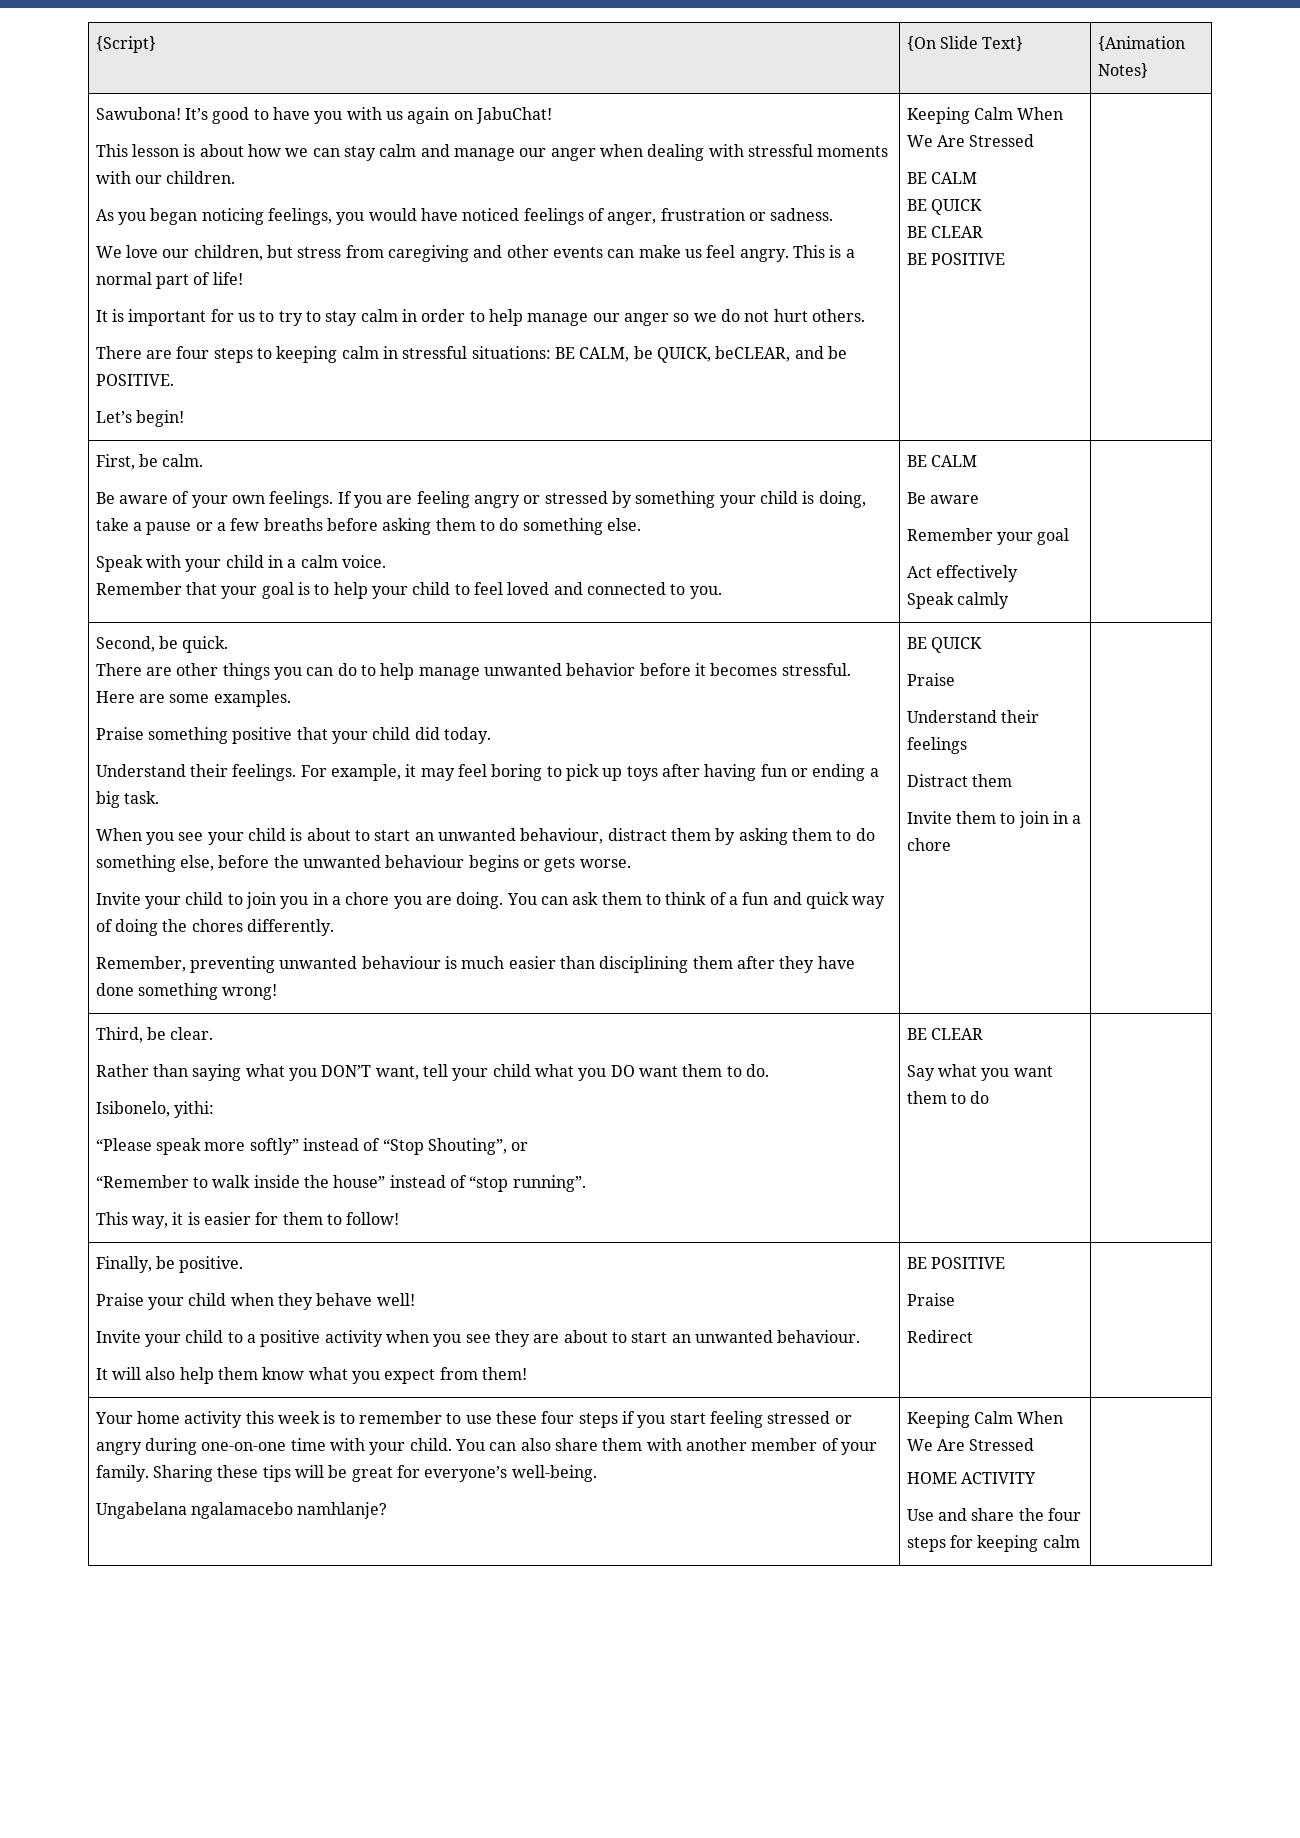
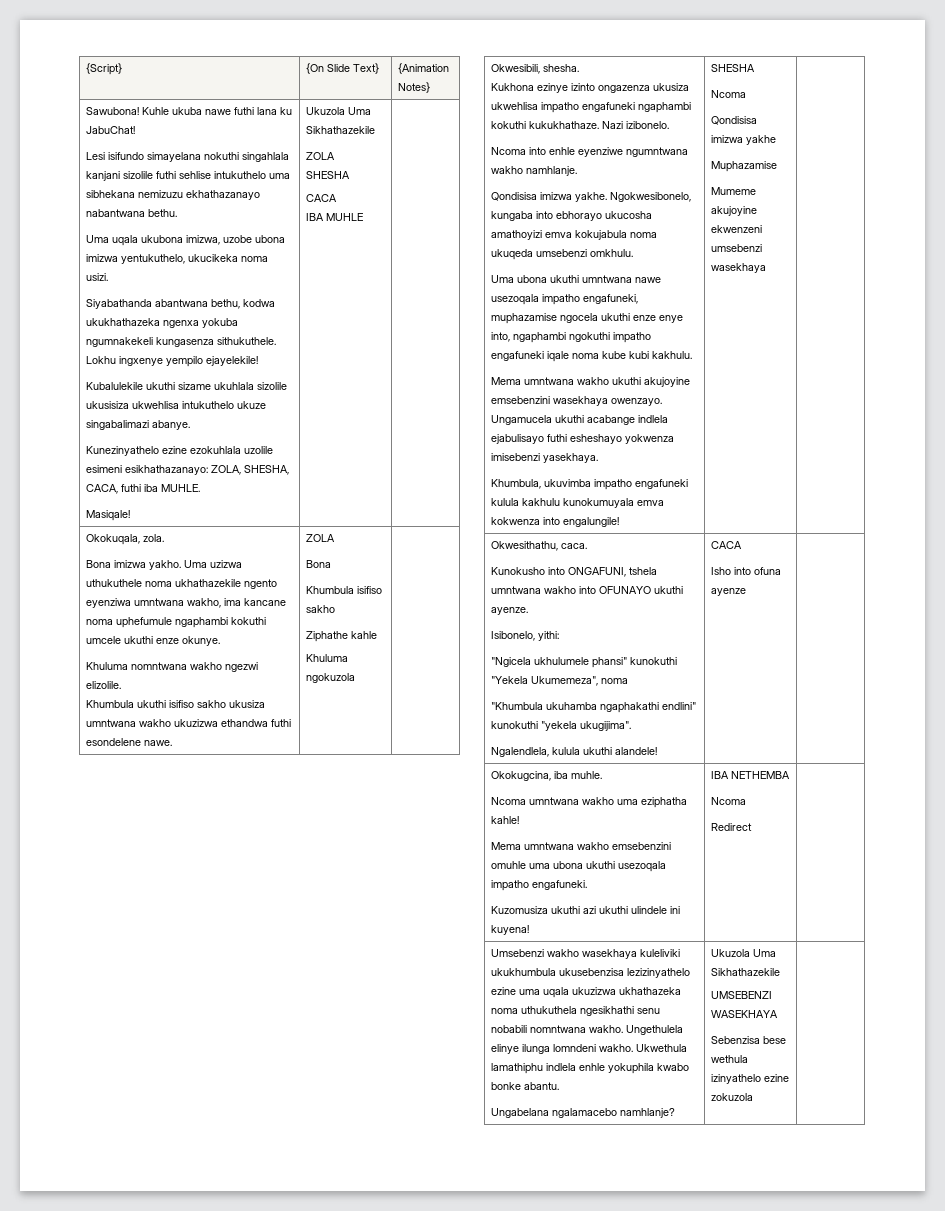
[185,107,552,124] [95,144,889,161] [95,171,236,184] [95,208,834,225] [95,245,855,262] [95,272,243,289] [95,309,865,326] [95,346,847,363] [95,374,174,386] [95,410,185,427] [906,107,1064,124] [906,134,1035,147] [906,172,978,184] [906,199,983,215] [906,226,984,238] [906,253,1006,265] [95,454,204,470] [95,491,866,508] [95,518,641,535] [95,555,387,572] [95,582,722,599] [906,455,978,467] [906,492,980,504] [906,528,1070,545] [906,565,1019,582] [906,592,1010,609] [95,636,229,653] [95,663,851,680] [95,690,291,707] [95,727,492,744] [95,764,879,781] [95,791,160,808] [95,828,875,845] [95,855,631,872] [95,892,886,909] [95,919,335,936] [95,956,855,973] [95,983,278,1000] [906,637,983,653] [906,673,955,686] [906,710,1040,723] [906,737,967,754] [906,774,1013,787] [906,811,1082,828] [906,838,951,851] [95,1027,214,1043] [95,1064,769,1081] [95,1101,215,1118] [95,1138,529,1155] [95,1175,586,1192] [95,1212,400,1229] [906,1028,984,1040] [906,1064,1053,1081] [906,1091,990,1104] [95,1256,244,1273] [95,1293,415,1310] [95,1330,861,1347] [95,1367,527,1384] [906,1257,1006,1269] [906,1293,955,1306] [906,1330,973,1343] [94,1411,852,1428] [95,1438,877,1455] [95,1465,597,1482] [95,1502,388,1519] [906,1411,1064,1428] [906,1438,1035,1451] [906,1472,1037,1484] [906,1508,1082,1521] [906,1535,1080,1552] It’s good to have you with us again on JabuChat! // This lesson is about how we can stay calm and manage our anger when dealing with stressful moments with our children. // As you began noticing feelings, you would have noticed feelings of anger, frustration or sadness. // We love our children, but stress from caregiving and other events can make us feel angry. This is a normal part of life! // It is important for us to try to stay calm in order to help manage our anger so we do not hurt others. // There are four steps to keeping calm in stressful situations: BE CALM, be QUICK, beCLEAR, and be POSITIVE. // Let’s begin! | Keeping Calm When We Are Stressed // BE CALM // BE QUICK // BE CLEAR // BE POSITIVE | // First, be calm. // Be aware of your own feelings. If you are feeling angry or stressed by something your child is doing, take a pause or a few breaths before asking them to do something else. // Speak with your child in a calm voice. // Remember that your goal is to help your child to feel loved and connected to you. | BE CALM // Be aware // Remember your goal // Act effectively // Speak calmly | // Second, be quick. // There are other things you can do to help manage unwanted behavior before it becomes stressful. Here are some examples. // Praise something positive that your child did today. // Understand their feelings. For example, it may feel boring to pick up toys after having fun or ending a big task. // When you see your child is about to start an unwanted behaviour, distract them by asking them to do something else, before the unwanted behaviour begins or gets worse. // Invite your child to join you in a chore you are doing. You can ask them to think of a fun and quick way of doing the chores differently. // Remember, preventing unwanted behaviour is much easier than disciplining them after they have done something wrong! | BE QUICK // Praise // Understand their feelings // Distract them // Invite them to join in a chore | // Third, be clear. // Rather than saying what you DON’T want, tell your child what you DO want them to do. // Isibonelo, yithi: // “Please speak more softly” instead of “Stop Shouting”, or // “Remember to walk inside the house” instead of “stop running”. // This way, it is easier for them to follow! | BE CLEAR // Say what you want them to do | // Finally, be positive. // Praise your child when they behave well! // Invite your child to a positive activity when you see they are about to start an unwanted behaviour. // It will also help them know what you expect from them! | BE POSITIVE // Praise // Redirect | // Your home activity this week is to remember to use these four steps if you start feeling stressed or angry during one-on-one time with your child. You can also share them with another member of your family. Sharing these tips will be great for everyone’s well-being. // Ungabelana ngalamacebo namhlanje? | Keeping Calm When We Are Stressed // HOME ACTIVITY // Use and share the four steps for keeping calm -> [142,107,293,115] [86,126,136,134] [86,152,290,162] [86,171,291,181] [86,190,261,200] [86,209,178,217] [86,235,286,246] [86,254,269,264] [86,273,109,281] [86,299,276,309] [86,318,239,328] [86,337,277,347] [86,356,259,367] [86,382,288,390] [86,401,267,409] [86,420,191,430] [86,446,274,456] [86,465,290,475] [86,484,201,494] [86,510,131,521] [306,107,372,115] [306,126,376,134] [306,152,336,160] [306,171,351,179] [306,194,338,202] [306,213,364,221] [86,534,165,545] [86,560,243,570] [86,579,278,589] [86,598,287,608] [86,617,267,628] [86,636,221,646] [86,662,259,672] [86,681,122,689] [86,700,266,708] [86,719,292,727] [86,738,173,746] [306,534,336,542] [306,560,332,568] [306,586,383,594] [306,605,336,613] [306,631,378,642] [306,654,349,662] [306,673,356,683] [491,64,580,74] [491,83,690,93] [491,102,692,113] [491,121,670,129] [491,147,689,157] [491,166,578,176] [491,192,692,202] [491,211,653,221] [491,230,658,240] [491,249,634,260] [491,275,662,283] [491,294,639,305] [491,313,684,324] [491,332,652,343] [491,351,693,362] [491,377,691,387] [491,396,663,406] [491,415,669,425] [491,434,675,444] [491,453,599,463] [491,479,689,490] [491,498,665,508] [491,517,620,527] [711,64,756,72] [711,90,747,98] [711,116,758,125] [711,135,777,145] [711,161,778,172] [711,187,757,195] [711,206,758,216] [711,225,763,233] [711,244,763,252] [711,263,767,273] [491,541,588,551] [491,567,658,577] [491,586,684,594] [491,607,529,615] [491,631,560,641] [491,657,678,668] [491,676,629,686] [491,702,697,713] [491,721,632,731] [491,747,658,757] [711,541,743,549] [711,567,782,575] [711,588,747,596] [491,771,603,781] [491,797,688,808] [491,816,520,824] [491,842,672,850] [491,861,667,872] [491,880,588,891] [491,906,681,914] [491,925,530,935] [711,771,791,779] [711,797,747,805] [711,823,753,831] [491,949,681,959] [491,968,691,978] [491,987,682,998] [491,1006,661,1016] [491,1025,684,1035] [491,1044,688,1054] [491,1063,690,1074] [491,1082,560,1090] [491,1108,676,1118] [711,949,777,957] [711,968,781,976] [711,991,773,999] [711,1010,779,1018] [711,1036,787,1044] [711,1055,749,1063] [711,1074,790,1084] [711,1093,754,1101] Kuhle ukuba nawe futhi lana ku JabuChat! // Lesi isifundo simayelana nokuthi singahlala kanjani sizolile futhi sehlise intukuthelo uma sibhekana nemizuzu ekhathazanayo nabantwana bethu. // Uma uqala ukubona imizwa, uzobe ubona imizwa yentukuthelo, ukucikeka noma usizi. // Siyabathanda abantwana bethu, kodwa ukukhathazeka ngenxa yokuba ngumnakekeli kungasenza sithukuthele. Lokhu ingxenye yempilo ejayelekile! // Kubalulekile ukuthi sizame ukuhlala sizolile ukusisiza ukwehlisa intukuthelo ukuze singabalimazi abanye. // Kunezinyathelo ezine ezokuhlala uzolile esimeni esikhathazanayo: ZOLA, SHESHA, CACA, futhi iba MUHLE. // Masiqale! | Ukuzola Uma Sikhathazekile // ZOLA // SHESHA // CACA // IBA MUHLE | // Okokuqala, zola. // Bona imizwa yakho. Uma uzizwa uthukuthele noma ukhathazekile ngento eyenziwa umntwana wakho, ima kancane noma uphefumule ngaphambi kokuthi umcele ukuthi enze okunye. // Khuluma nomntwana wakho ngezwi elizolile. // Khumbula ukuthi isifiso sakho ukusiza umntwana wakho ukuzizwa ethandwa futhi esondelene nawe. | ZOLA // Bona // Khumbula isifiso sakho // Ziphathe kahle // Khuluma ngokuzola | // Okwesibili, shesha. // Kukhona ezinye izinto ongazenza ukusiza ukwehlisa impatho engafuneki ngaphambi kokuthi kukukhathaze. Nazi izibonelo. // Ncoma into enhle eyenziwe ngumntwana wakho namhlanje. // Qondisisa imizwa yakhe. Ngokwesibonelo, kungaba into ebhorayo ukucosha amathoyizi emva kokujabula noma ukuqeda umsebenzi omkhulu. // Uma ubona ukuthi umntwana nawe usezoqala impatho engafuneki, muphazamise ngocela ukuthi enze enye into, ngaphambi ngokuthi impatho engafuneki iqale noma kube kubi kakhulu. // Mema umntwana wakho ukuthi akujoyine emsebenzini wasekhaya owenzayo. Ungamucela ukuthi acabange indlela ejabulisayo futhi esheshayo yokwenza imisebenzi yasekhaya. // Khumbula, ukuvimba impatho engafuneki kulula kakhulu kunokumuyala emva kokwenza into engalungile! | SHESHA // Ncoma // Qondisisa imizwa yakhe // Muphazamise // Mumeme akujoyine ekwenzeni umsebenzi wasekhaya | // Okwesithathu, caca. // Kunokusho into ONGAFUNI, tshela umntwana wakho into OFUNAYO ukuthi ayenze. // Isibonelo, yithi: // "Ngicela ukhulumele phansi" kunokuthi "Yekela Ukumemeza", noma // "Khumbula ukuhamba ngaphakathi endlini" kunokuthi "yekela ukugijima". // Ngalendlela, kulula ukuthi alandele! | CACA // Isho into ofuna ayenze | // Okokugcina, iba muhle. // Ncoma umntwana wakho uma eziphatha kahle! // Mema umntwana wakho emsebenzini omuhle uma ubona ukuthi usezoqala impatho engafuneki. // Kuzomusiza ukuthi azi ukuthi ulindele ini kuyena! | IBA NETHEMBA // Ncoma // Redirect | // Umsebenzi wakho wasekhaya kuleliviki ukukhumbula ukusebenzisa lezizinyathelo ezine uma uqala ukuzizwa ukhathazeka noma uthukuthela ngesikhathi senu nobabili nomntwana wakho. Ungethulela elinye ilunga lomndeni wakho. Ukwethula lamathiphu indlela enhle yokuphila kwabo bonke abantu. // Ungabelana ngalamacebo namhlanje? | Ukuzola Uma Sikhathazekile // UMSEBENZI WASEKHAYA // Sebenzisa bese wethula izinyathelo ezine zokuzola

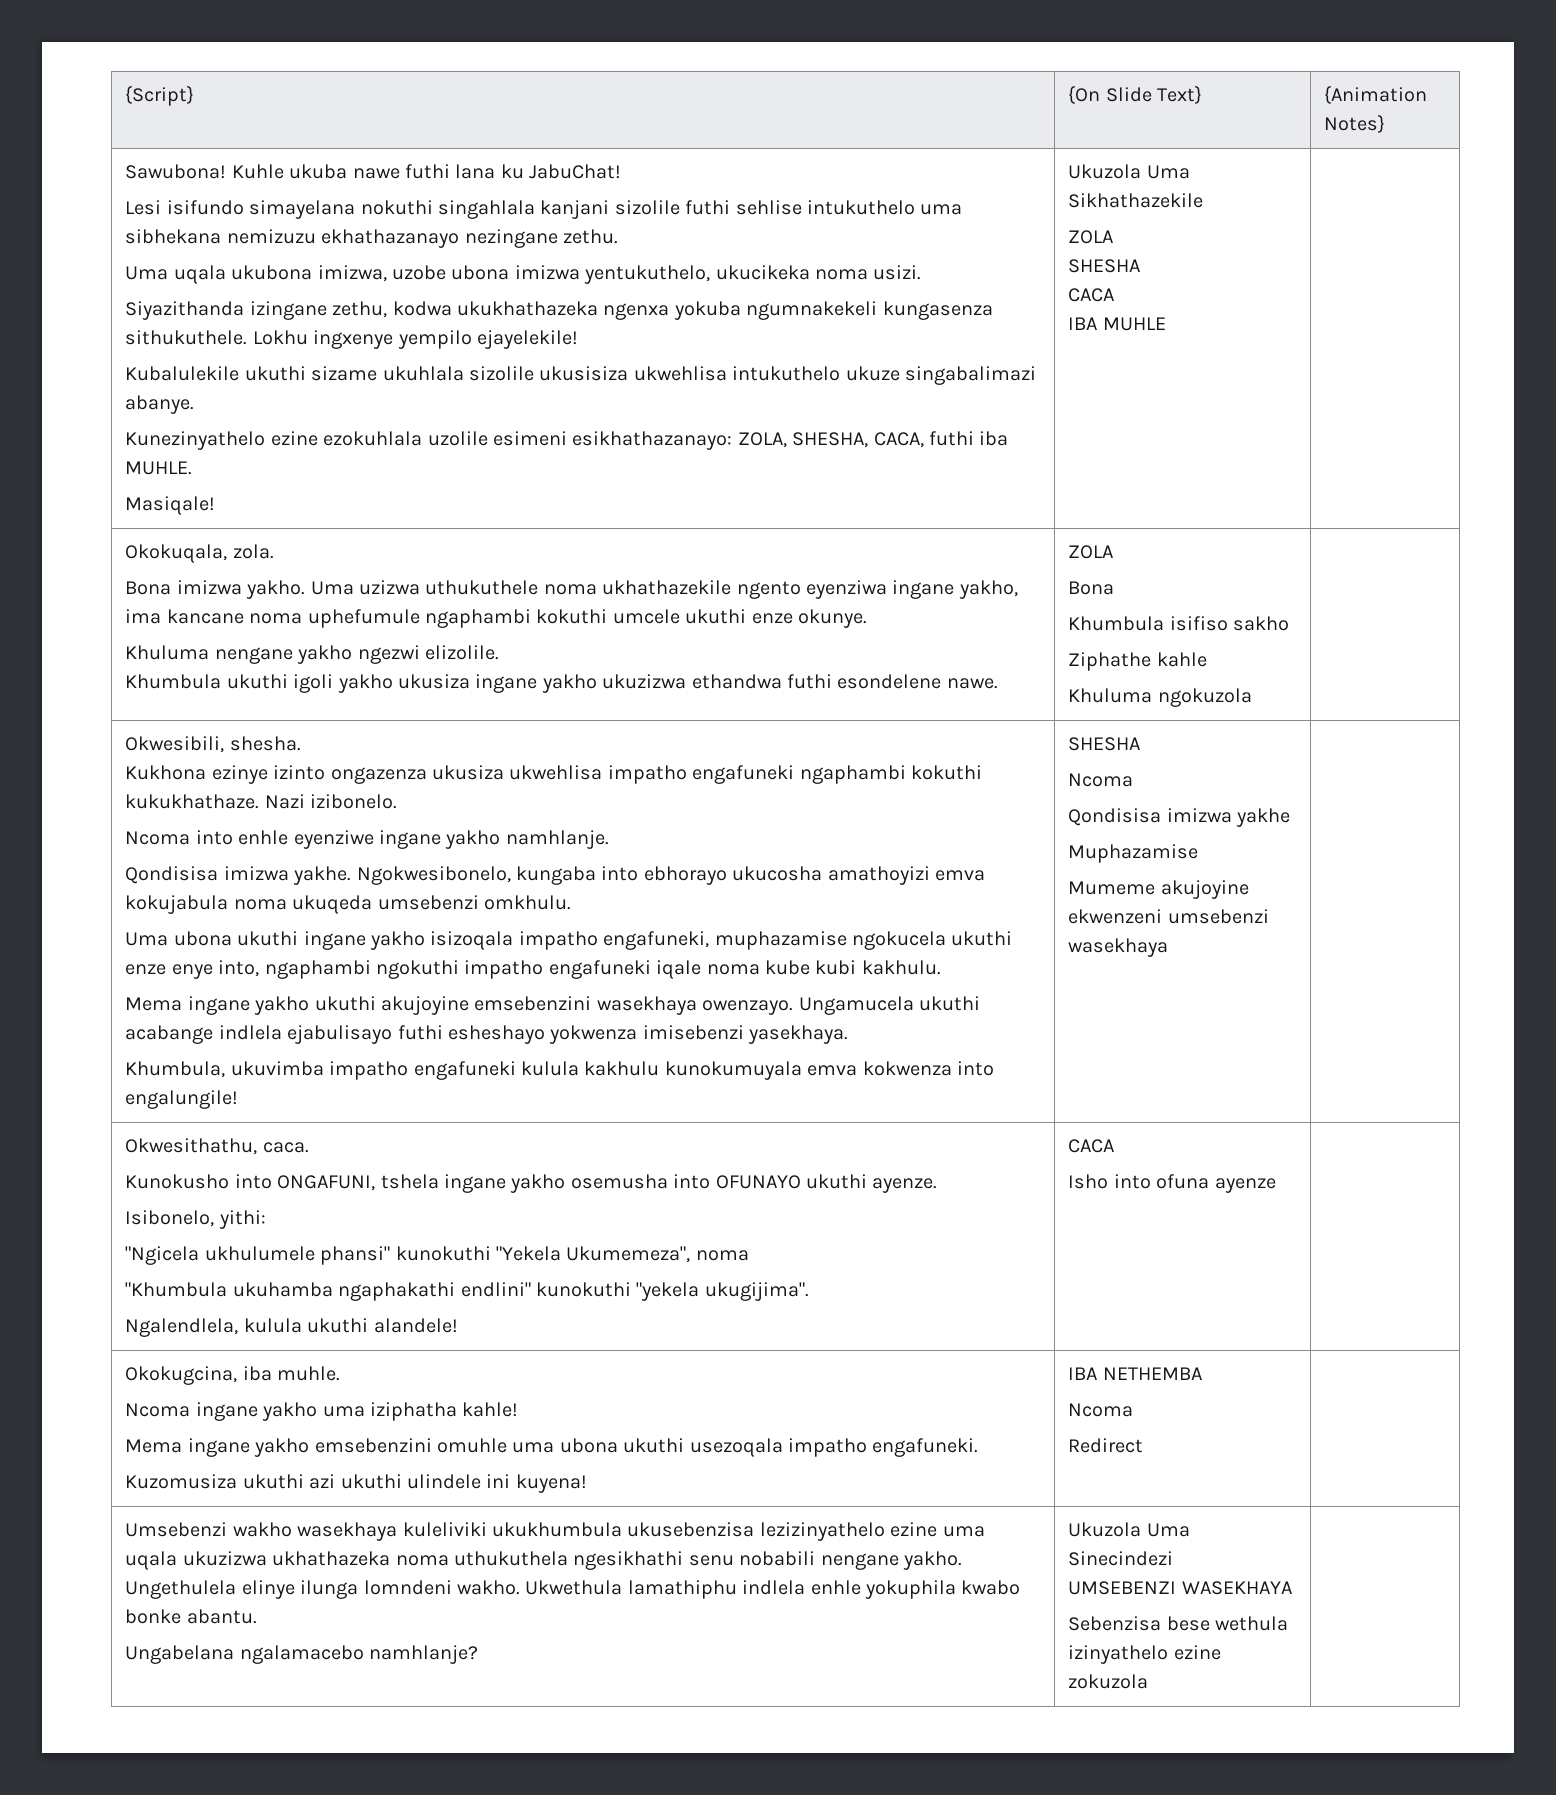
[86,209,178,217] nabantwana bethu. -> [464,229,618,248] nezingane zethu.
[86,299,241,309] Siyabathanda abantwana bethu, -> [125,301,388,320] Siyazithanda izingane zethu,
[134,598,222,608] umntwana wakho, -> [892,580,1018,599] ingane yakho,
[131,662,223,670] nomntwana wakho -> [214,645,353,664] nengane yakho
[169,700,266,708] [86,719,172,727] isifiso sakho ukusiza umntwana wakho -> [293,674,597,693] igoli yakho ukusiza ingane yakho
[626,147,689,157] [491,166,524,174] ngumntwana wakho -> [378,830,501,849] ingane yakho
[582,275,662,283] [491,294,540,305] umntwana nawe usezoqala -> [303,931,514,950] ingane yakho isizoqala
[560,313,599,323] ngocela -> [851,931,946,950] ngokucela
[524,377,610,385] umntwana wakho -> [187,996,310,1015] ingane yakho
[491,586,577,594] umntwana wakho -> [443,1174,668,1193] ingane yakho osemusha
[529,797,688,808] umntwana wakho uma eziphatha -> [195,1402,457,1421] ingane yakho uma iziphatha
[524,842,610,850] umntwana wakho -> [187,1438,310,1457] ingane yakho
[530,1025,624,1033] nomntwana wakho. -> [820,1551,962,1570] nengane yakho.
[711,968,781,976] Sikhathazekile -> [1068,1551,1174,1566] Sinecindezi

